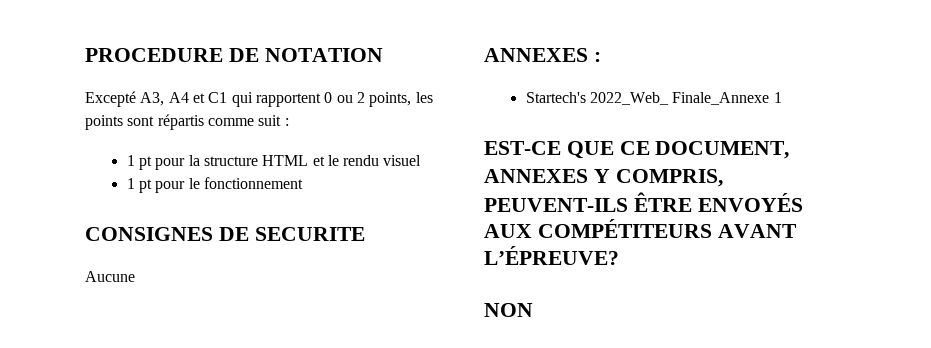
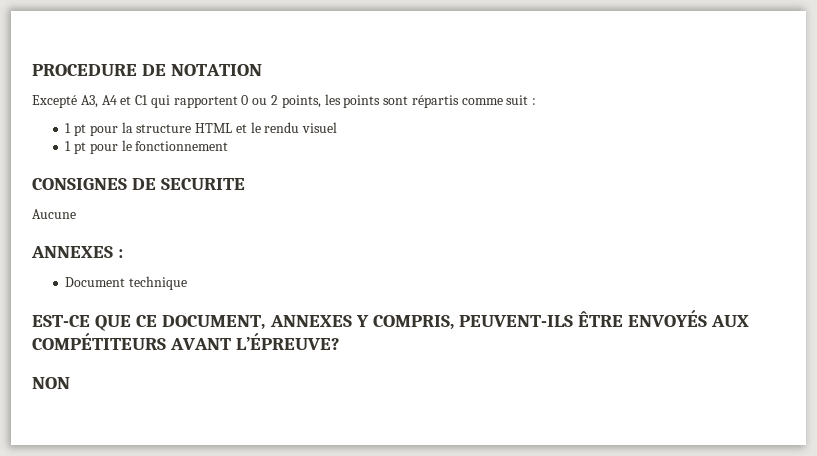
[525,92,782,105] Startech's 2022_Web_ Finale_Annexe 1 -> [65,276,188,290] Document technique

